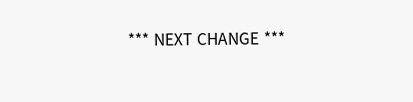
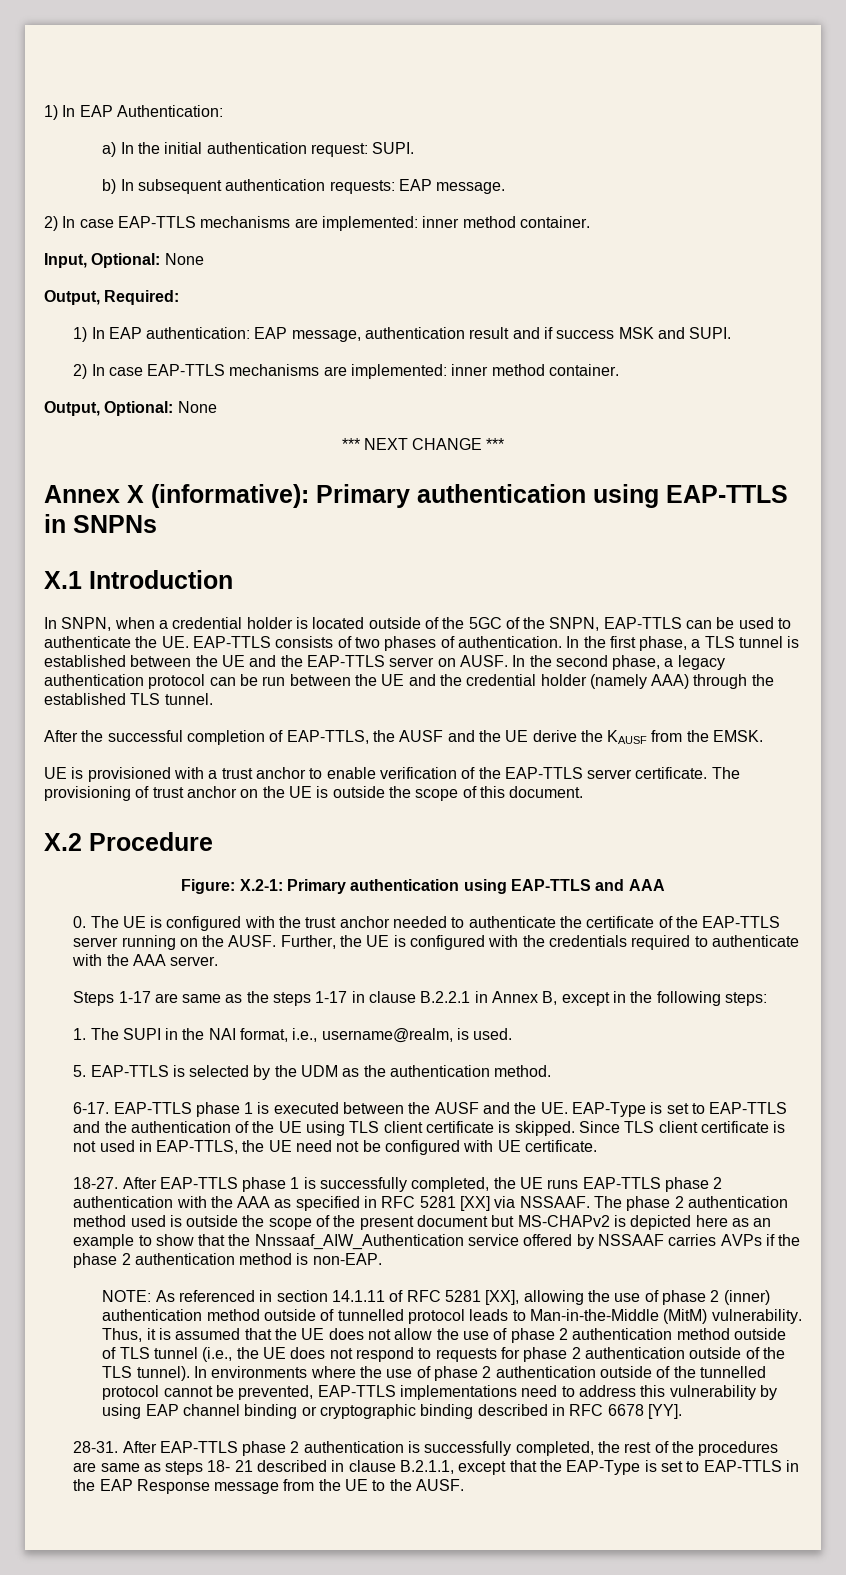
[127,31,285,46] *** NEXT CHANGE *** -> [44,105,223,120] [102,142,415,157] [102,179,506,194] [44,216,590,231] [44,253,204,268] [44,290,180,305] [73,327,732,342] [73,364,620,379] [44,401,217,416] [341,438,505,450] [44,484,788,508] [44,514,157,533] [44,570,233,589] [44,617,792,631] [44,636,800,651] [44,655,725,670] [44,674,774,689] [44,693,213,705] [44,730,764,745] [44,767,740,782] [44,786,584,801] [44,832,213,851] [181,879,665,894] [73,916,781,931] [73,935,799,950] [72,954,219,966] [73,991,767,1006] [73,1028,513,1043] [73,1065,552,1080] [73,1102,788,1117] [73,1121,786,1136] [73,1140,598,1155] [73,1177,723,1192] [73,1196,788,1211] [73,1215,772,1230] [73,1234,801,1250] [73,1253,382,1268] [102,1290,770,1305] [102,1309,802,1324] [102,1328,786,1343] [102,1347,785,1362] [102,1366,766,1381] [102,1385,777,1400] [102,1404,682,1419] [73,1441,779,1456] [73,1460,799,1475] [73,1479,465,1494] 1) In EAP Authentication: // a) In the initial authentication request: SUPI. // b) In subsequent authentication requests: EAP message. // 2) In case EAP-TTLS mechanisms are implemented: inner method container. // Input, Optional: None // Output, Required: // 1) In EAP authentication: EAP message, authentication result and if success MSK and SUPI. // 2) In case EAP-TTLS mechanisms are implemented: inner method container. // Output, Optional: None // *** NEXT CHANGE *** // Annex X (informative): Primary authentication using EAP-TTLS in SNPNs // X.1 Introduction // In SNPN, when a credential holder is located outside of the 5GC of the SNPN, EAP-TTLS can be used to authenticate the UE. EAP-TTLS consists of two phases of authentication. In the first phase, a TLS tunnel is established between the UE and the EAP-TTLS server on AUSF. In the second phase, a legacy authentication protocol can be run between the UE and the credential holder (namely AAA) through the established TLS tunnel. // After the successful completion of EAP-TTLS, the AUSF and the UE derive the KAUSF from the EMSK. // UE is provisioned with a trust anchor to enable verification of the EAP-TTLS server certificate. The provisioning of trust anchor on the UE is outside the scope of this document. // X.2 Procedure // Figure: X.2-1: Primary authentication using EAP-TTLS and AAA // 0. The UE is configured with the trust anchor needed to authenticate the certificate of the EAP-TTLS server running on the AUSF. Further, the UE is configured with the credentials required to authenticate with the AAA server. // Steps 1-17 are same as the steps 1-17 in clause B.2.2.1 in Annex B, except in the following steps: // 1. The SUPI in the NAI format, i.e., username@realm, is used. // 5. EAP-TTLS is selected by the UDM as the authentication method. // 6-17. EAP-TTLS phase 1 is executed between the AUSF and the UE. EAP-Type is set to EAP-TTLS and the authentication of the UE using TLS client certificate is skipped. Since TLS client certificate is not used in EAP-TTLS, the UE need not be configured with UE certificate. // 18-27. After EAP-TTLS phase 1 is successfully completed, the UE runs EAP-TTLS phase 2 authentication with the AAA as specified in RFC 5281 [XX] via NSSAAF. The phase 2 authentication method used is outside the scope of the present document but MS-CHAPv2 is depicted here as an example to show that the Nnssaaf_AIW_Authentication service offered by NSSAAF carries AVPs if the phase 2 authentication method is non-EAP. // NOTE: As referenced in section 14.1.11 of RFC 5281 [XX], allowing the use of phase 2 (inner) authentication method outside of tunnelled protocol leads to Man-in-the-Middle (MitM) vulnerability. Thus, it is assumed that the UE does not allow the use of phase 2 authentication method outside of TLS tunnel (i.e., the UE does not respond to requests for phase 2 authentication outside of the TLS tunnel). In environments where the use of phase 2 authentication outside of the tunnelled protocol cannot be prevented, EAP-TTLS implementations need to address this vulnerability by using EAP channel binding or cryptographic binding described in RFC 6678 [YY]. // 28-31. After EAP-TTLS phase 2 authentication is successfully completed, the rest of the procedures are same as steps 18- 21 described in clause B.2.1.1, except that the EAP-Type is set to EAP-TTLS in the EAP Response message from the UE to the AUSF.

